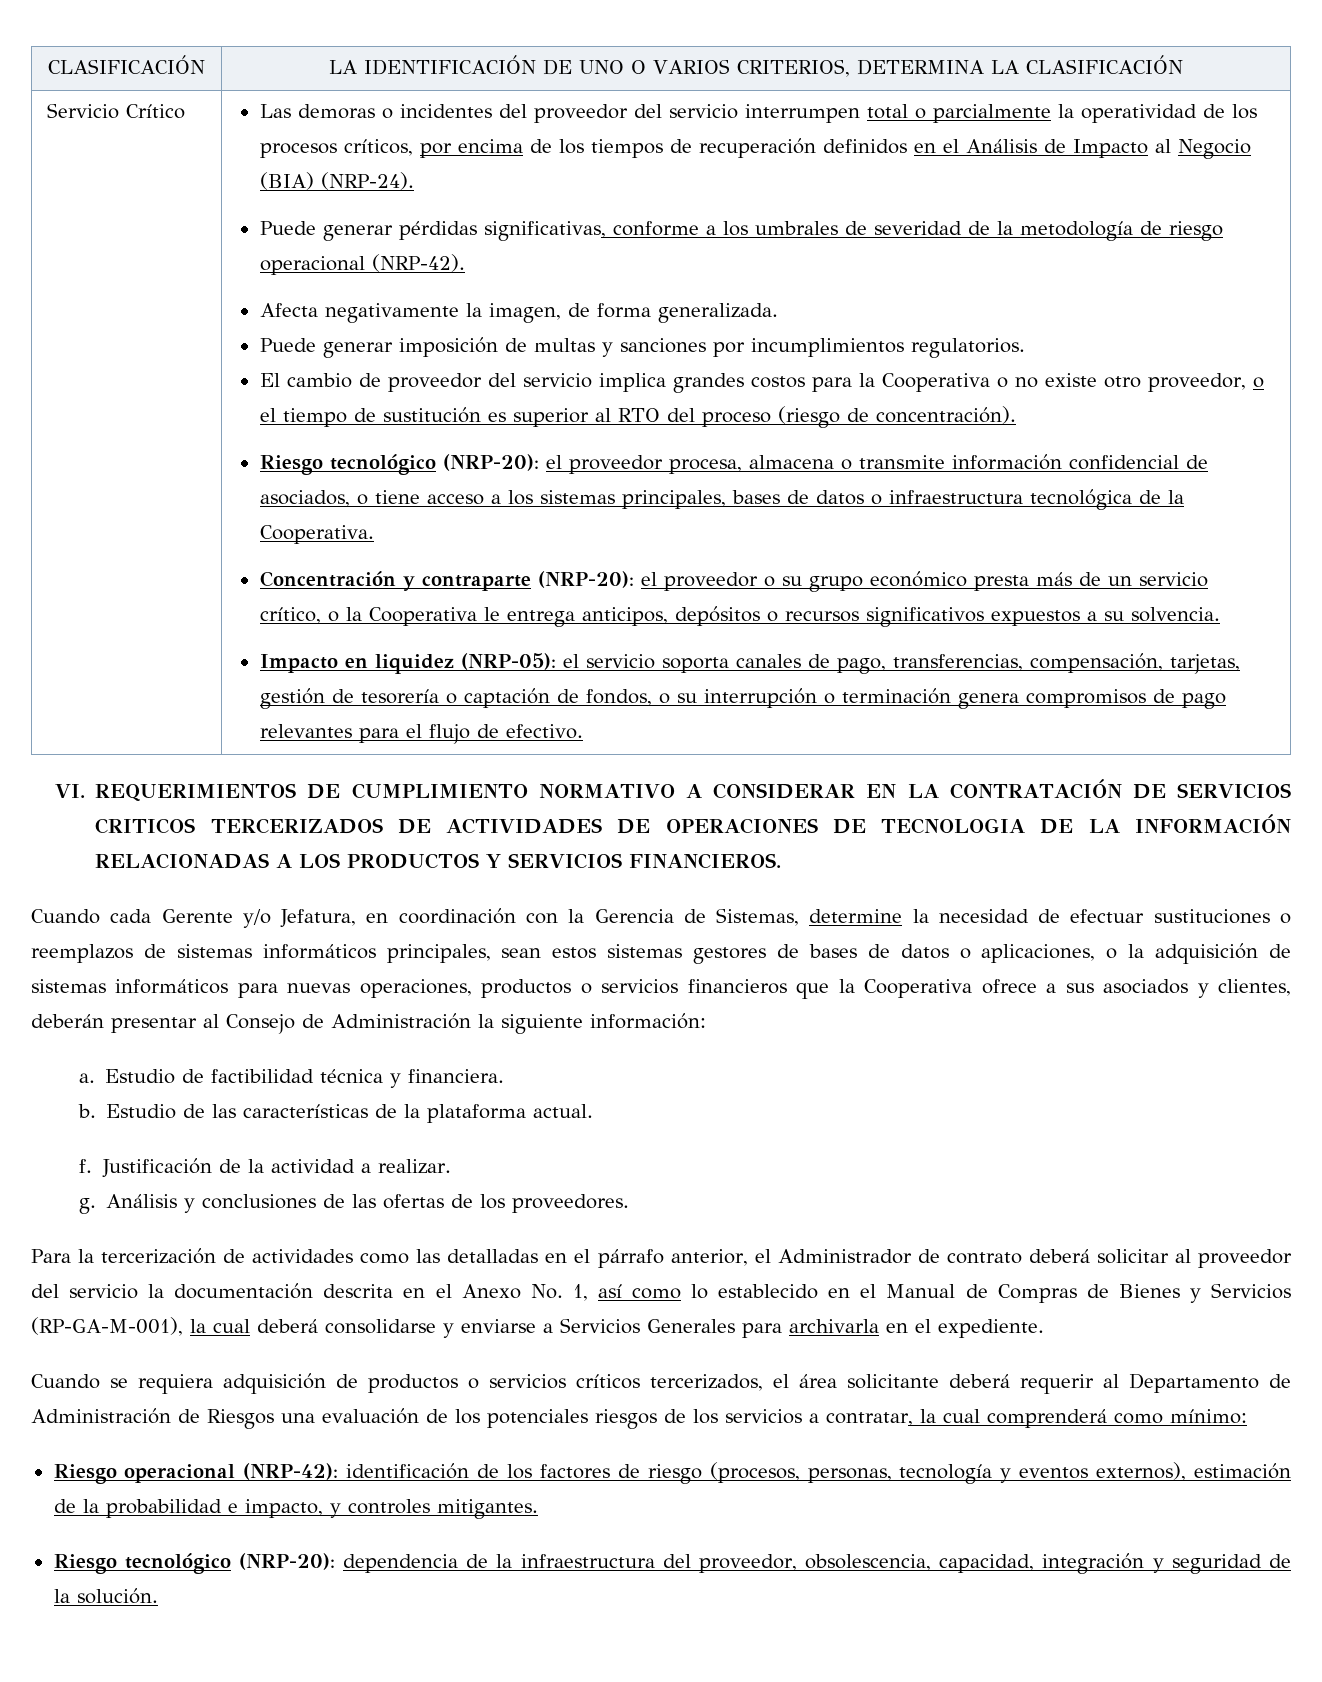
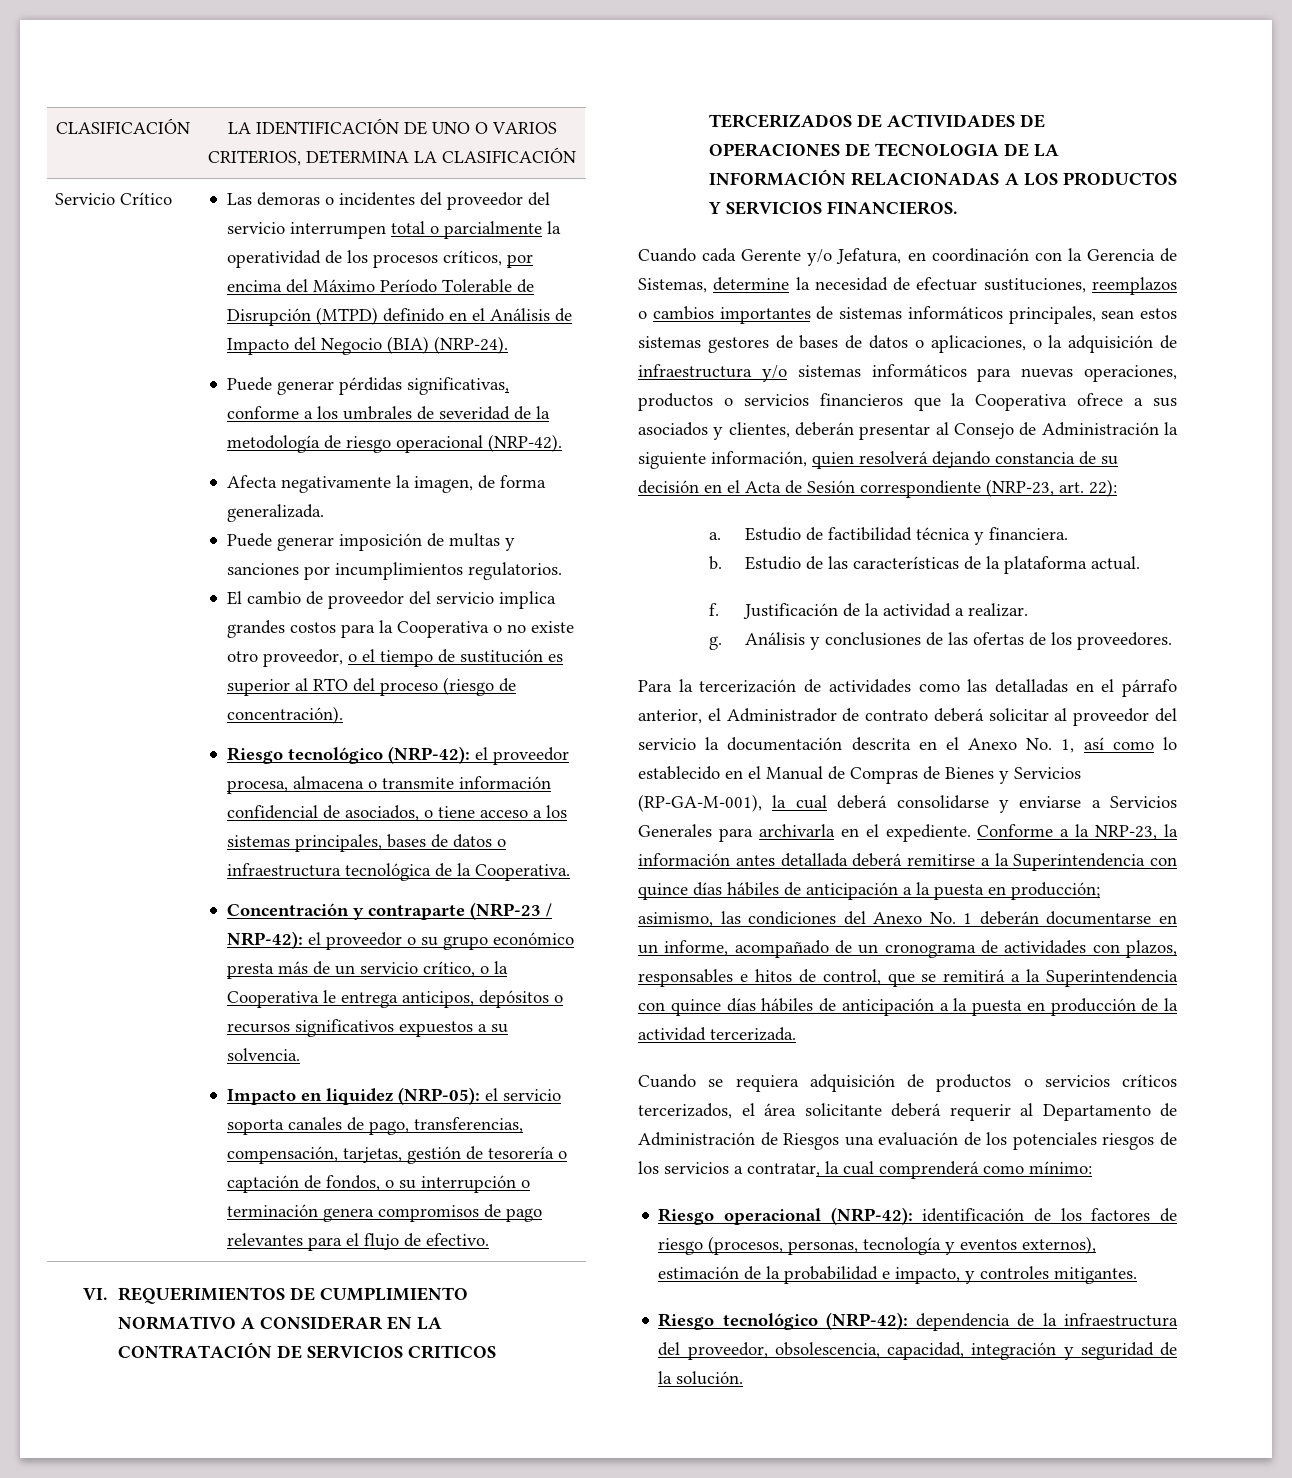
[529,138,907,158] de los tiempos de recuperación definidos -> [285,279,534,293] [226,307,444,326] del Máximo Período Tolerable de Disrupción (MTPD) definido
[1154,139,1171,153] al -> [293,337,316,351] del
[442,454,539,471] (NRP-20): -> [387,746,470,764] (NRP-42):
[537,571,634,588] (NRP-20): -> [469,902,552,920] [226,931,303,949] (NRP-23 / NRP-42):
[1153,909,1292,924] [31,944,133,963] sustituciones o reemplazos -> [983,277,1177,295] [638,306,811,324] sustituciones, reemplazos o cambios importantes
(1292, 951) none -> [638,364,787,382] infraestructura y/o
[590,1013,706,1029] información: -> [711,451,1118,469] [638,479,1117,498] información, quien resolverá dejando constancia de su decisión en el Acta de Sesión correspondiente (NRP-23, art. 22):
(1044, 1328) none -> [977,824,1178,840] [638,853,1177,871] [638,882,1100,900] [638,911,1177,927] [638,940,1177,958] [638,969,1178,987] [638,998,1178,1016] [638,1027,796,1041] Conforme a la NRP-23, la información antes detallada deberá remitirse a la Superintendencia con quince días hábiles de anticipación a la puesta en producción; asimismo, las condiciones del Anexo No. 1 deberán documentarse en un informe, acompañado de un cronograma de actividades con plazos, responsables e hitos de control, que se remitirá a la Superintendencia con quince días hábiles de anticipación a la puesta en producción de la actividad tercerizada.
[238,1553,335,1570] (NRP-20): -> [825,1312,908,1330] (NRP-42):

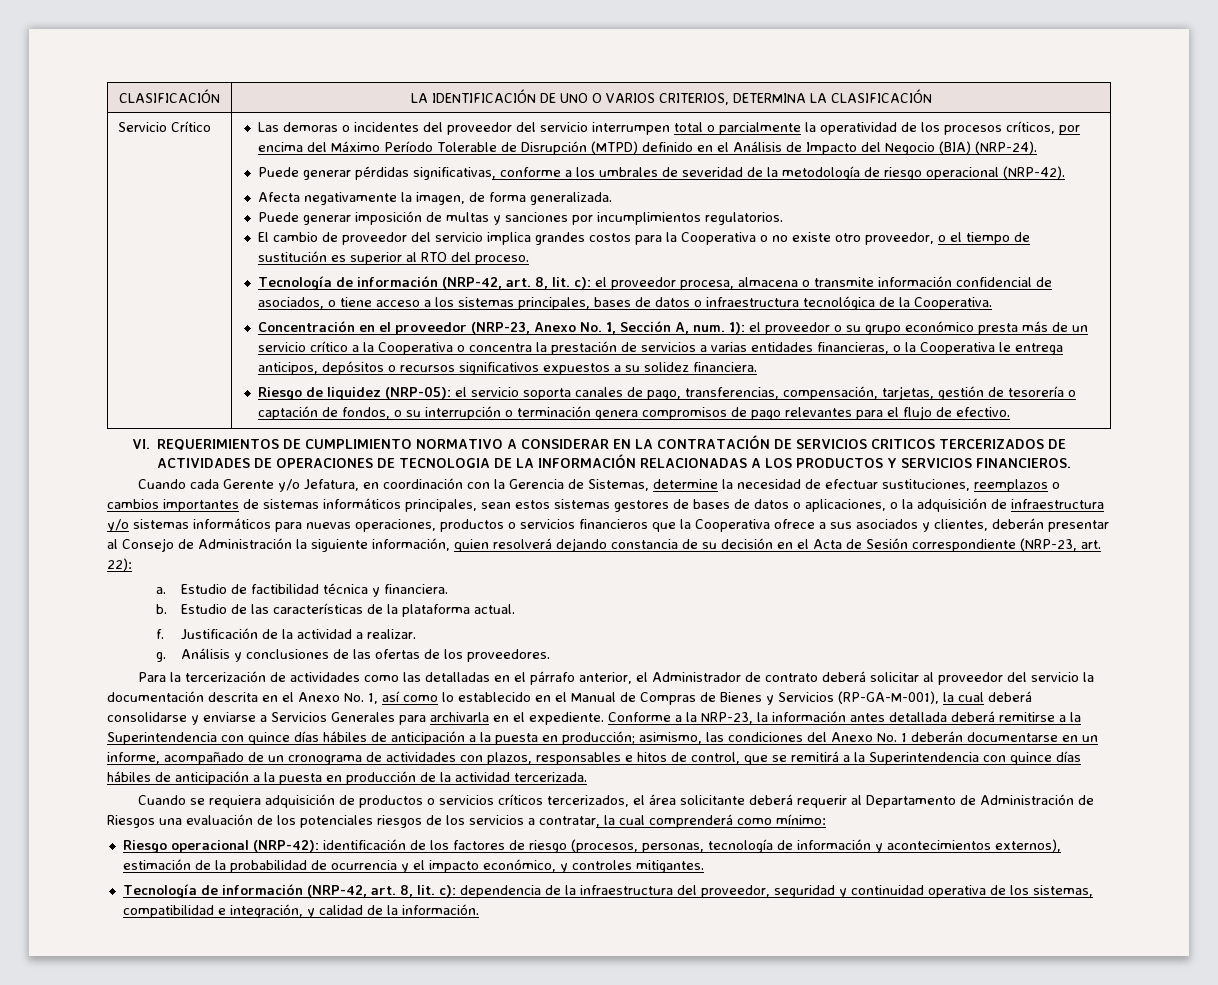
[379,677,516,696] [226,706,343,724] [226,746,470,764] proceso (riesgo de concentración). // Riesgo tecnológico (NRP-42): -> [475,255,530,265] [258,276,592,290] proceso. // Tecnología de información (NRP-42, art. 8, lit. c):
[352,902,552,920] [226,931,303,949] y contraparte (NRP-23 / NRP-42): -> [359,321,746,335] en el proveedor (NRP-23, Anexo No. 1, Sección A, num. 1):
[422,961,475,977] crítico, -> [310,341,890,355] crítico a la Cooperativa o concentra la prestación de servicios a varias entidades financieras,
[226,1048,300,1061] [226,1089,322,1105] solvencia. // Impacto en -> [644,362,758,372] [258,387,324,400] solidez financiera. // Riesgo de
[945,1239,1018,1255] y eventos -> [776,839,991,853] de información y acontecimientos
[882,1266,1138,1284] [658,1312,908,1330] e impacto, y controles mitigantes. // Riesgo tecnológico (NRP-42): -> [310,859,704,873] [122,884,456,898] de ocurrencia y el impacto económico, y controles mitigantes. // Tecnología de información (NRP-42, art. 8, lit. c):
[774,1342,1177,1360] [658,1371,744,1385] obsolescencia, capacidad, integración y seguridad de la solución. -> [773,885,1093,898] [122,904,479,918] seguridad y continuidad operativa de los sistemas, compatibilidad e integración, y calidad de la información.

